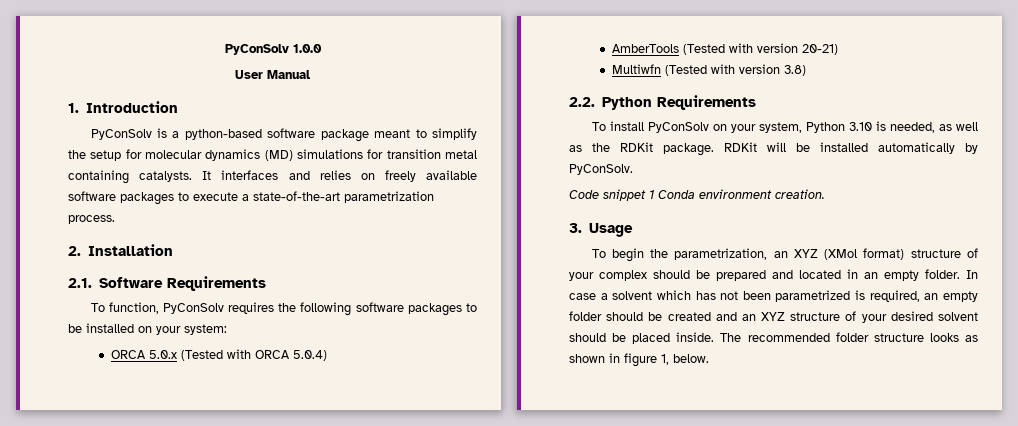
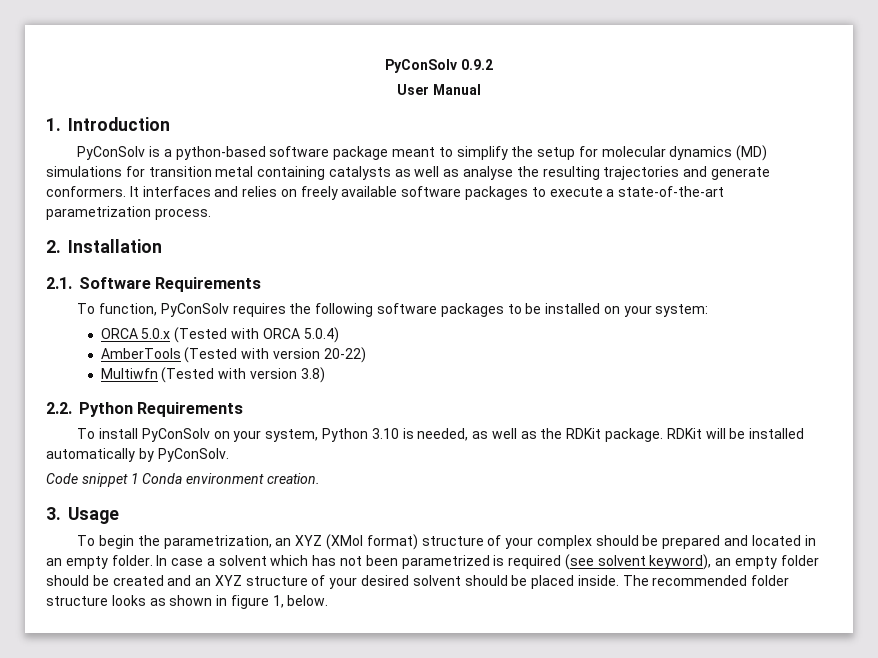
[224,44,322,55] PyConSolv 1.0.0 -> [385,59,493,73] PyConSolv 0.9.2
[139,171,193,182] catalysts. -> [328,166,770,180] [46,186,126,197] catalysts as well as analyse the resulting trajectories and generate conformers.
[801,44,838,55] 20-21) -> [323,347,366,363] 20-22)
[869,290,920,302] required, -> [508,554,712,570] required (see solvent keyword),

